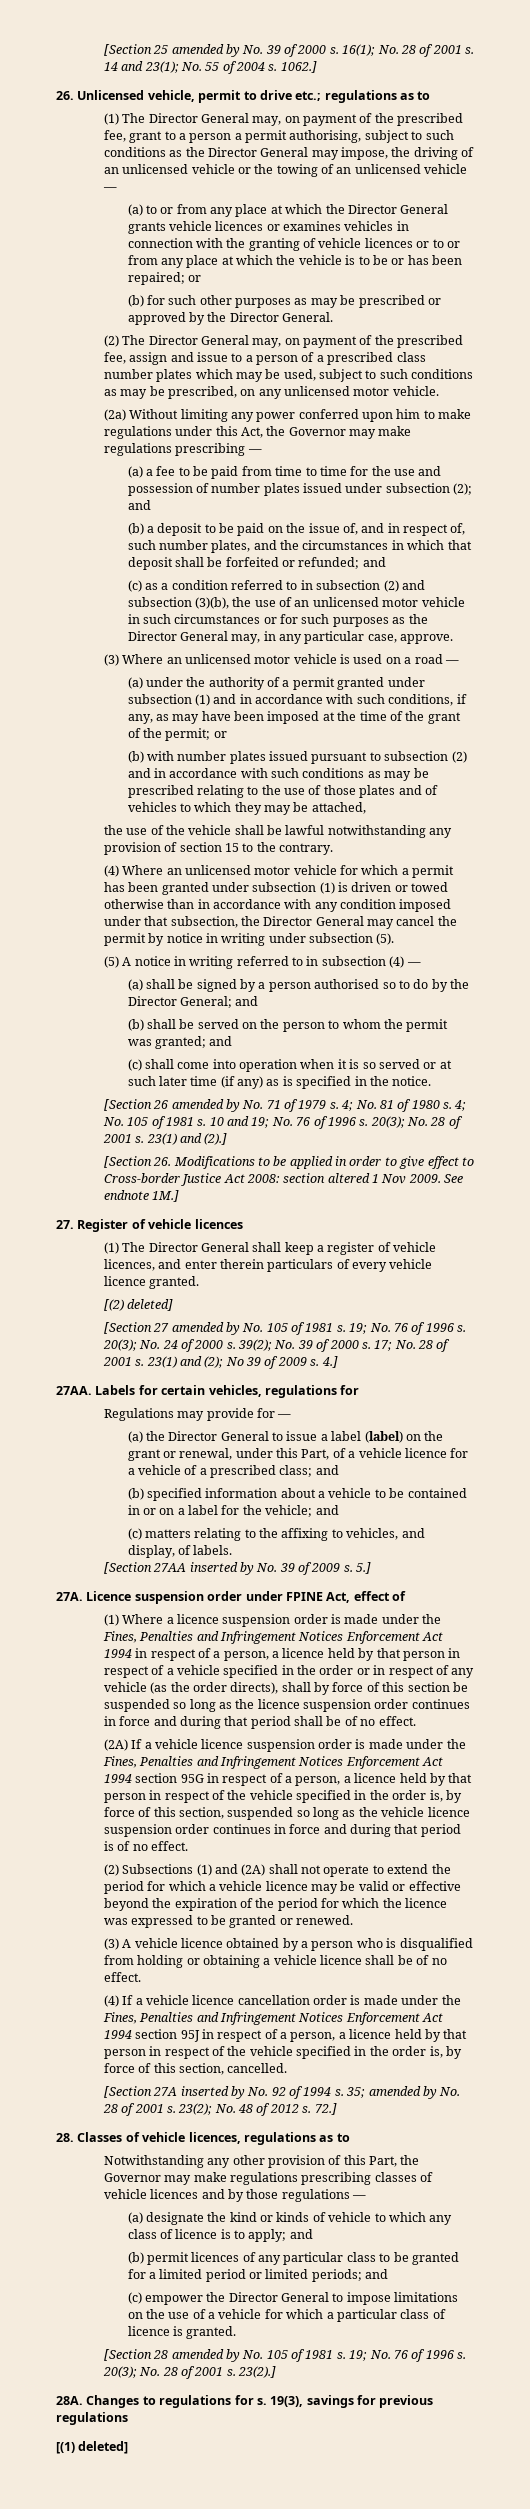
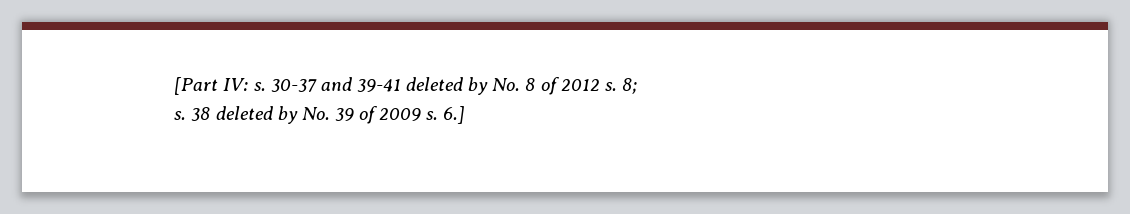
[103,44,474,57] [103,61,317,74] [56,90,431,103] [103,113,464,126] [103,130,454,143] [103,147,475,160] [103,164,468,177] [102,187,117,191] [127,204,449,217] [127,221,409,234] [127,238,460,251] [127,255,463,268] [127,272,201,285] [127,295,441,308] [127,312,334,325] [103,335,464,348] [103,352,426,365] [103,369,474,382] [103,386,439,399] [103,409,472,422] [103,426,412,439] [103,443,262,456] [127,466,442,479] [127,483,473,496] [127,500,151,510] [127,523,466,536] [127,540,472,553] [127,557,386,570] [127,580,425,592] [127,597,465,609] [127,614,428,627] [127,631,454,644] [103,654,459,666] [127,677,425,690] [127,694,467,706] [127,711,461,724] [127,728,227,741] [127,751,467,764] [127,768,429,781] [127,785,438,798] [127,802,366,815] [103,825,453,838] [103,842,333,855] [103,865,455,878] [103,882,449,895] [103,899,452,912] [103,916,457,929] [103,933,395,946] [103,956,421,969] [127,979,470,992] [127,996,259,1008] [127,1019,449,1032] [127,1036,233,1049] [127,1059,452,1072] [127,1076,432,1089] [103,1099,467,1112] [102,1116,463,1129] [102,1133,228,1145] [103,1156,474,1169] [103,1173,464,1186] [103,1190,180,1202] [56,1219,243,1232] [103,1242,437,1255] [103,1259,433,1272] [103,1276,200,1289] [103,1299,174,1311] [103,1322,466,1335] [102,1339,451,1352] [102,1356,338,1369] [56,1385,360,1398] [103,1408,292,1421] [127,1431,444,1443] [127,1448,469,1461] [127,1465,339,1478] [127,1488,467,1501] [127,1505,339,1517] [127,1528,425,1541] [127,1545,233,1558] [103,1562,238,1574] [Section 25 amended by No. 39 of 2000 s. 16(1); No. 28 of 2001 s. 14 and 23(1); No. 55 of 2004 s. 1062.] // 26. Unlicensed vehicle, permit to drive etc.; regulations as to // (1) The Director General may, on payment of the prescribed fee, grant to a person a permit authorising, subject to such conditions as the Director General may impose, the driving of an unlicensed vehicle or the towing of an unlicensed vehicle — // (a) to or from any place at which the Director General grants vehicle licences or examines vehicles in connection with the granting of vehicle licences or to or from any place at which the vehicle is to be or has been repaired; or // (b) for such other purposes as may be prescribed or approved by the Director General. // (2) The Director General may, on payment of the prescribed fee, assign and issue to a person of a prescribed class number plates which may be used, subject to such conditions as may be prescribed, on any unlicensed motor vehicle. // (2a) Without limiting any power conferred upon him to make regulations under this Act, the Governor may make regulations prescribing — // (a) a fee to be paid from time to time for the use and possession of number plates issued under subsection (2); and // (b) a deposit to be paid on the issue of, and in respect of, such number plates, and the circumstances in which that deposit shall be forfeited or refunded; and // (c) as a condition referred to in subsection (2) and subsection (3)(b), the use of an unlicensed motor vehicle in such circumstances or for such purposes as the Director General may, in any particular case, approve. // (3) Where an unlicensed motor vehicle is used on a road — // (a) under the authority of a permit granted under subsection (1) and in accordance with such conditions, if any, as may have been imposed at the time of the grant of the permit; or // (b) with number plates issued pursuant to subsection (2) and in accordance with such conditions as may be prescribed relating to the use of those plates and of vehicles to which they may be attached, // the use of the vehicle shall be lawful notwithstanding any provision of section 15 to the contrary. // (4) Where an unlicensed motor vehicle for which a permit has been granted under subsection (1) is driven or towed otherwise than in accordance with any condition imposed under that subsection, the Director General may cancel the permit by notice in writing under subsection (5). // (5) A notice in writing referred to in subsection (4) — // (a) shall be signed by a person authorised so to do by the Director General; and // (b) shall be served on the person to whom the permit was granted; and // (c) shall come into operation when it is so served or at such later time (if any) as is specified in the notice. // [Section 26 amended by No. 71 of 1979 s. 4; No. 81 of 1980 s. 4; No. 105 of 1981 s. 10 and 19; No. 76 of 1996 s. 20(3); No. 28 of 2001 s. 23(1) and (2).] // [Section 26. Modifications to be applied in order to give effect to Cross-border Justice Act 2008: section altered 1 Nov 2009. See endnote 1M.] // 27. Register of vehicle licences // (1) The Director General shall keep a register of vehicle licences, and enter therein particulars of every vehicle licence granted. // [(2) deleted] // [Section 27 amended by No. 105 of 1981 s. 19; No. 76 of 1996 s. 20(3); No. 24 of 2000 s. 39(2); No. 39 of 2000 s. 17; No. 28 of 2001 s. 23(1) and (2); No 39 of 2009 s. 4.] // 27AA. Labels for certain vehicles, regulations for // Regulations may provide for — // (a) the Director General to issue a label (label) on the grant or renewal, under this Part, of a vehicle licence for a vehicle of a prescribed class; and // (b) specified information about a vehicle to be contained in or on a label for the vehicle; and // (c) matters relating to the affixing to vehicles, and display, of labels. // [Section 27AA inserted -> [174,77,638,95] [174,106,273,121] [Part IV: s. 30-37 and 39-41 deleted by No. 8 of 2012 s. 8; // s. 38 deleted
[356,1562,372,1574] [56,1591,406,1604] [103,1614,442,1627] [102,1631,443,1644] [103,1648,461,1661] [103,1665,475,1678] [103,1682,468,1695] [103,1699,470,1712] [103,1716,416,1729] [103,1739,466,1752] [102,1756,443,1769] [103,1773,473,1786] [103,1790,462,1803] [103,1807,470,1820] [103,1824,461,1837] [103,1841,188,1851] [103,1864,451,1877] [103,1881,461,1894] [103,1898,448,1911] [103,1915,353,1928] [103,1938,473,1951] [103,1955,447,1968] [103,1972,141,1982] [103,1995,461,2007] [102,2012,443,2025] [103,2029,468,2042] [103,2046,462,2059] [103,2063,288,2075] [103,2086,461,2099] [102,2103,337,2116] [56,2132,350,2145] [103,2155,420,2168] [103,2172,433,2185] [103,2189,366,2202] [127,2212,453,2225] [127,2229,313,2242] [127,2252,459,2265] [127,2269,389,2282] [127,2292,459,2305] [127,2309,446,2322] [127,2326,237,2339] [103,2349,466,2362] [102,2366,276,2379] [56,2395,434,2408] [56,2412,128,2425] [56,2441,129,2454] 5.] // 27A. Licence suspension order under FPINE Act, effect of // (1) Where a licence suspension order is made under the Fines, Penalties and Infringement Notices Enforcement Act 1994 in respect of a person, a licence held by that person in respect of a vehicle specified in the order or in respect of any vehicle (as the order directs), shall by force of this section be suspended so long as the licence suspension order continues in force and during that period shall be of no effect. // (2A) If a vehicle licence suspension order is made under the Fines, Penalties and Infringement Notices Enforcement Act 1994 section 95G in respect of a person, a licence held by that person in respect of the vehicle specified in the order is, by force of this section, suspended so long as the vehicle licence suspension order continues in force and during that period is of no effect. // (2) Subsections (1) and (2A) shall not operate to extend the period for which a vehicle licence may be valid or effective beyond the expiration of the period for which the licence was expressed to be granted or renewed. // (3) A vehicle licence obtained by a person who is disqualified from holding or obtaining a vehicle licence shall be of no effect. // (4) If a vehicle licence cancellation order is made under the Fines, Penalties and Infringement Notices Enforcement Act 1994 section 95J in respect of a person, a licence held by that person in respect of the vehicle specified in the order is, by force of this section, cancelled. // [Section 27A inserted by No. 92 of 1994 s. 35; amended by No. 28 of 2001 s. 23(2); No. 48 of 2012 s. 72.] // 28. Classes of vehicle licences, regulations as to // Notwithstanding any other provision of this Part, the Governor may make regulations prescribing classes of vehicle licences and by those regulations — // (a) designate the kind or kinds of vehicle to which any class of licence is to apply; and // (b) permit licences of any particular class to be granted for a limited period or limited periods; and // (c) empower the Director General to impose limitations on the use of a vehicle for which a particular class of licence is granted. // [Section 28 amended by No. 105 of 1981 s. 19; No. 76 of 1996 s. 20(3); No. 28 of 2001 s. 23(2).] // 28A. Changes to regulations for s. 19(3), savings for previous regulations // [(1) deleted] -> [443,106,466,124] 6.]

